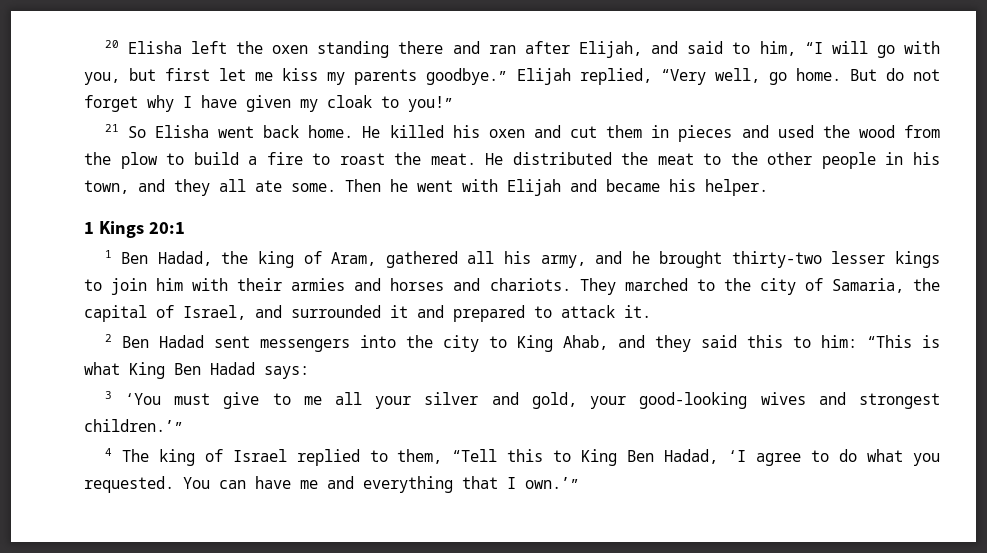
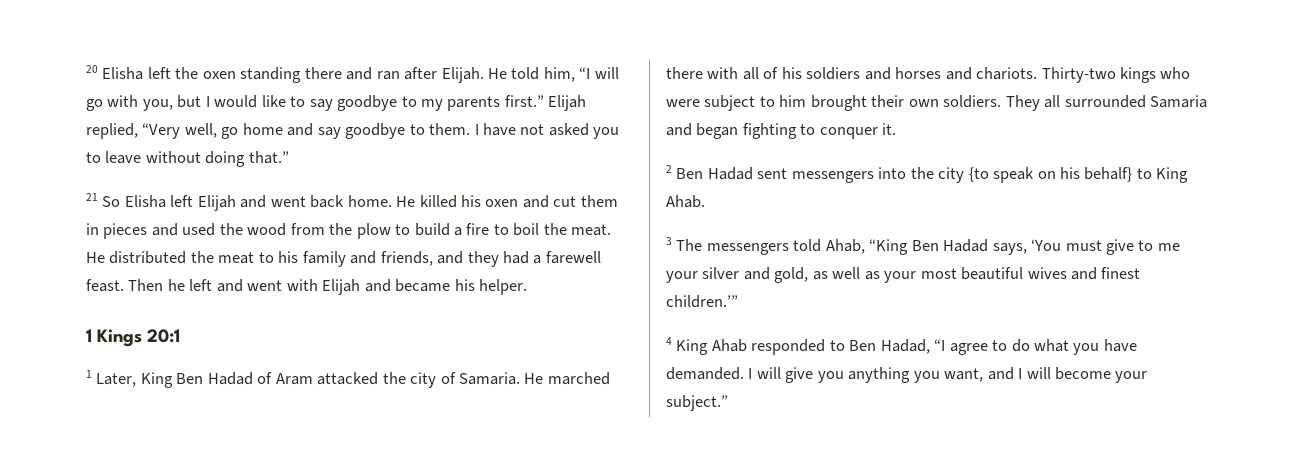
[578,41,751,58] Elijah, and said to -> [441,67,540,83] Elijah. He told
[165,68,319,81] first let me kiss -> [205,95,417,111] I would like to say goodbye to
[426,68,508,85] goodbye.” -> [504,95,544,107] first.”
[795,68,940,81] [84,95,453,112] home. But do not forget why I have given my cloak to you!” -> [242,123,620,139] [86,151,289,167] home and say goodbye to them. I have not asked you to leave without doing that.”
(209, 131) none -> [170,195,267,211] left Elijah and
[339,153,385,165] roast -> [513,223,540,236] boil
[730,152,940,169] [84,179,408,196] the other people in his town, and they all ate some. Then he -> [278,251,601,267] [86,279,243,292] his family and friends, and they had a farewell feast. Then he left and
[121,251,941,268] [84,278,940,295] [84,305,615,322] Ben Hadad, the king of Aram, gathered all his army, and he brought thirty-two lesser kings to join him with their armies and horses and chariots. They marched to the city of Samaria, the capital of Israel, and surrounded it and prepared to attack -> [96,372,610,388] [666,67,1191,83] [666,95,1208,111] [666,123,878,139] Later, King Ben Hadad of Aram attacked the city of Samaria. He marched there with all of his soldiers and horses and chariots. Thirty-two kings who were subject to him brought their own soldiers. They all surrounded Samaria and began fighting to conquer
[488,335,941,352] [84,362,309,379] [104,391,112,399] to King Ahab, and they said this to him: “This is what King Ben Hadad says: // 3 -> [968,167,1189,183] [666,195,705,208] [666,237,1027,255] {to speak on his behalf} to King Ahab. // 3 The messengers told Ahab, “King Ben Hadad says,
[335,392,363,405] all -> (1180, 247) none
[590,392,748,409] your good-looking -> [812,267,1024,283] as well as your most beautiful
[858,393,940,409] strongest -> [1101,267,1141,279] finest
[121,449,747,466] The king of Israel replied to them, “Tell this to King Ben Hadad, ‘I -> [676,339,946,355] King Ahab responded to Ben Hadad, “I
[84,476,579,493] requested. You can have me and everything that I own.’” -> [1103,339,1137,352] [666,367,1148,383] [666,395,728,411] have demanded. I will give you anything you want, and I will become your subject.”

